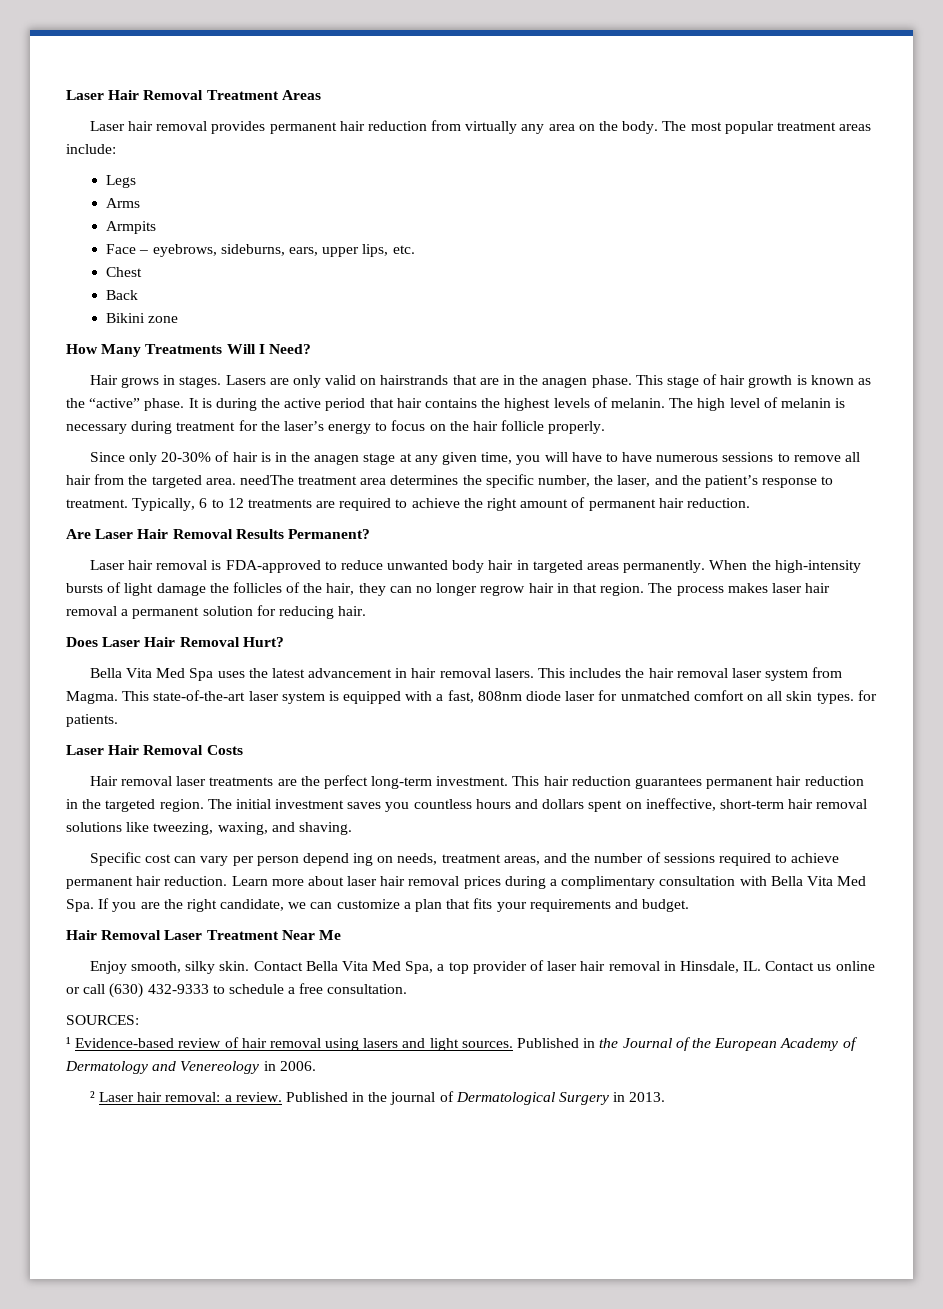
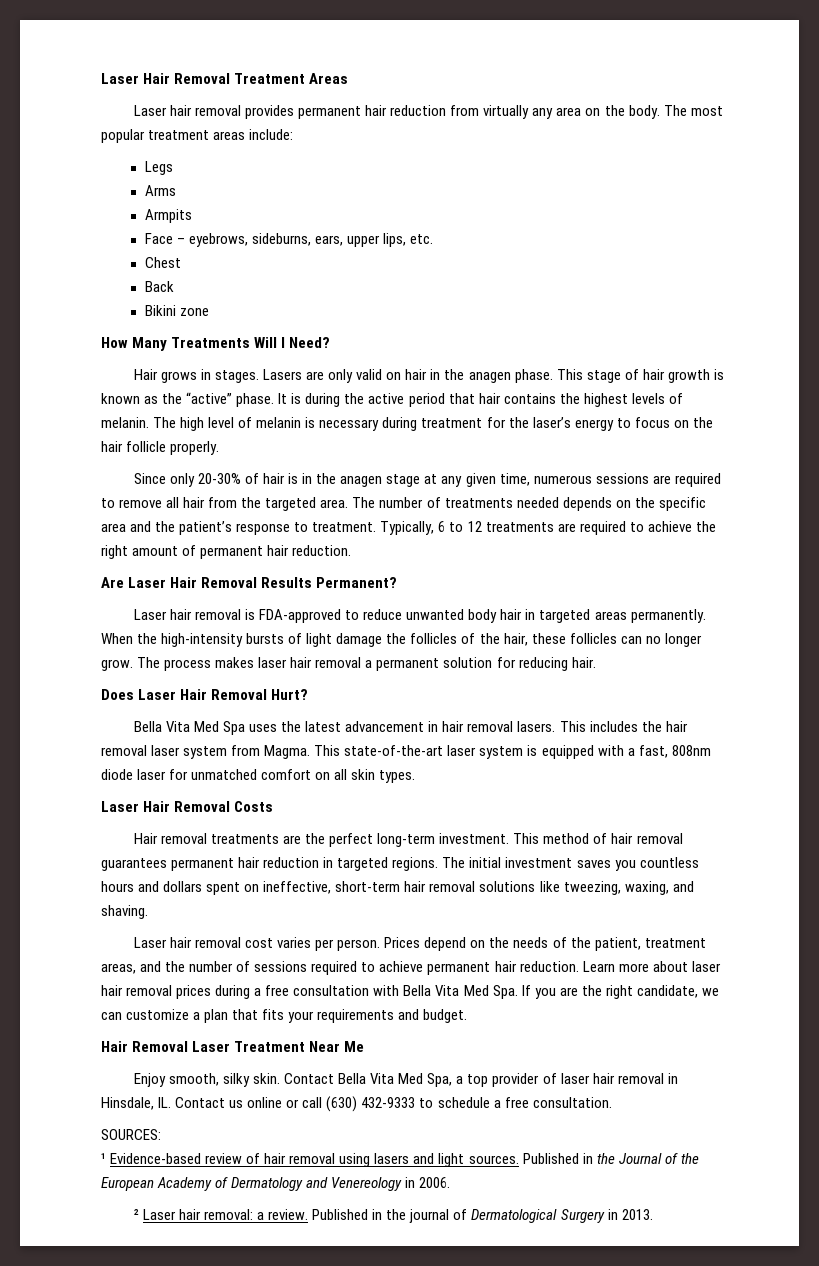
[380,375,499,385] hairstrands that are -> [405,369,428,380] hair
[516,452,774,465] you will have to have numerous sessions -> [533,473,721,487] numerous sessions are required
[239,474,651,488] needThe treatment area determines the specific number, the laser, -> [352,497,706,511] [101,523,126,532] The number of treatments needed depends on the specific area
[358,583,386,596] they -> [531,633,617,644] these follicles
[480,583,645,596] regrow hair in that region. -> [101,659,133,671] grow.
[857,690,877,701] [66,714,118,727] for patients. -> (416, 776) none
[176,776,207,786] laser -> (207, 838) none
[543,776,631,786] hair reduction -> [543,833,683,844] method of hair removal
[82,799,204,812] the targeted region. -> [337,857,439,871] targeted regions.
[89,852,438,866] Specific cost can vary per person depend ing on needs, -> [133,937,641,951] Laser hair removal cost varies per person. Prices depend on the needs of the patient,
[561,876,656,889] complimentary -> [265,985,290,996] free

